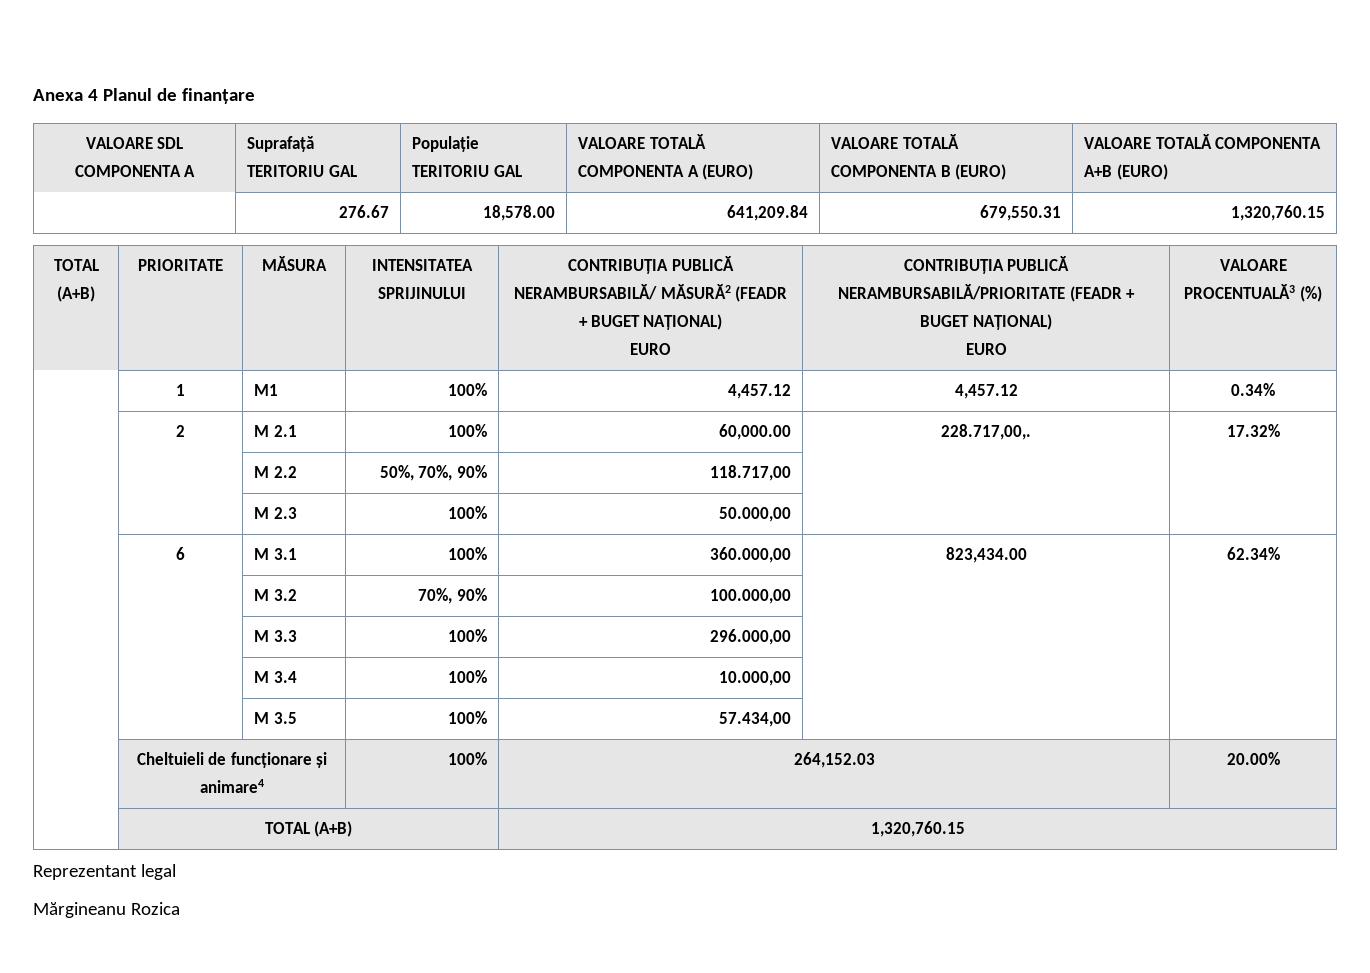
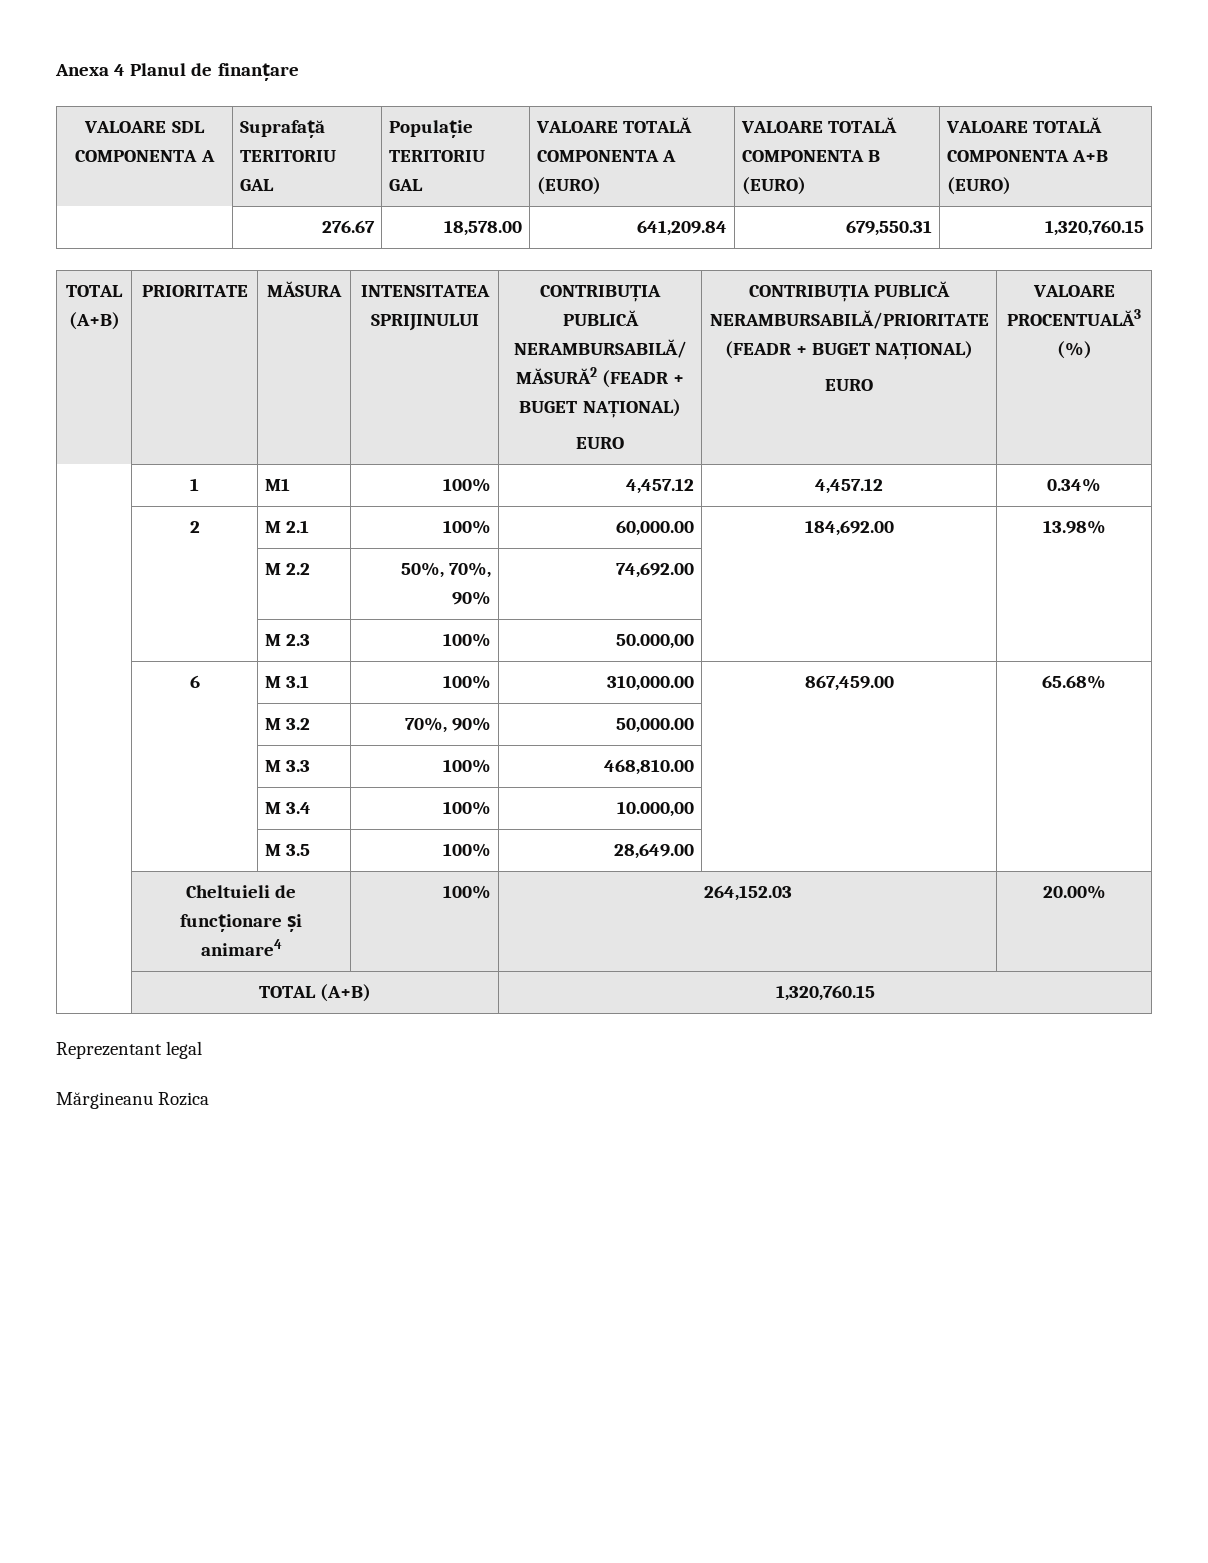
[941,424,1031,440] [1226,424,1280,437] 228.717,00,. | 17.32% -> [804,520,894,536] [1042,520,1106,534] 184,692.00 | 13.98%
[709,465,791,481] 118.717,00 -> [615,562,694,578] 74,692.00
[709,547,791,563] [945,547,1027,563] [1226,547,1280,560] 360.000,00 | 823,434.00 | 62.34% -> [606,675,694,691] [804,675,894,691] [1042,675,1106,689] 310,000.00 | 867,459.00 | 65.68%
[709,589,791,604] 100.000,00 -> [615,718,694,733] 50,000.00
[709,629,791,645] 296.000,00 -> [603,759,694,775] 468,810.00
[718,712,791,727] 57.434,00 -> [613,843,694,859] 28,649.00

